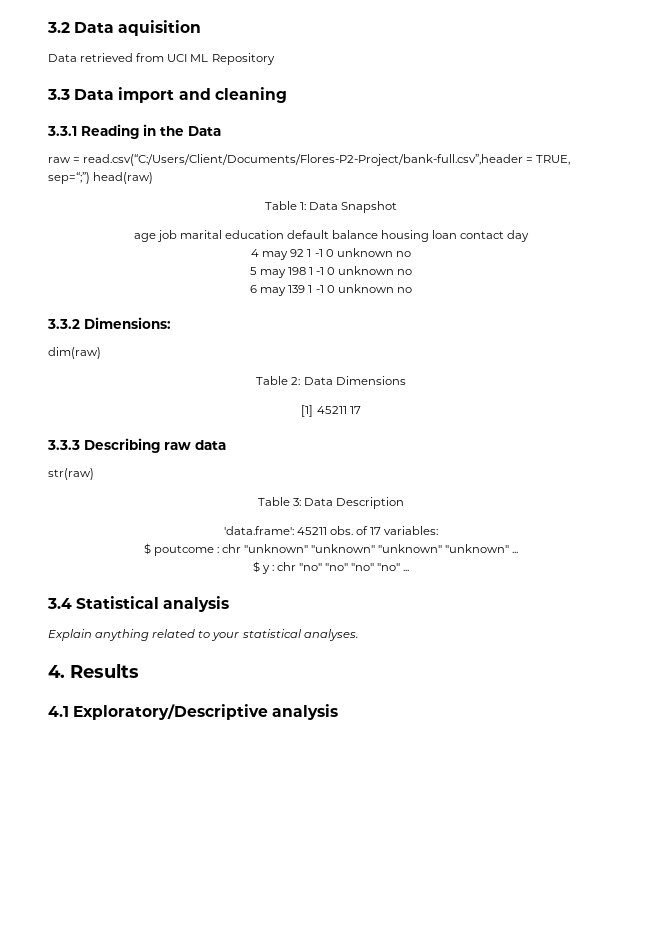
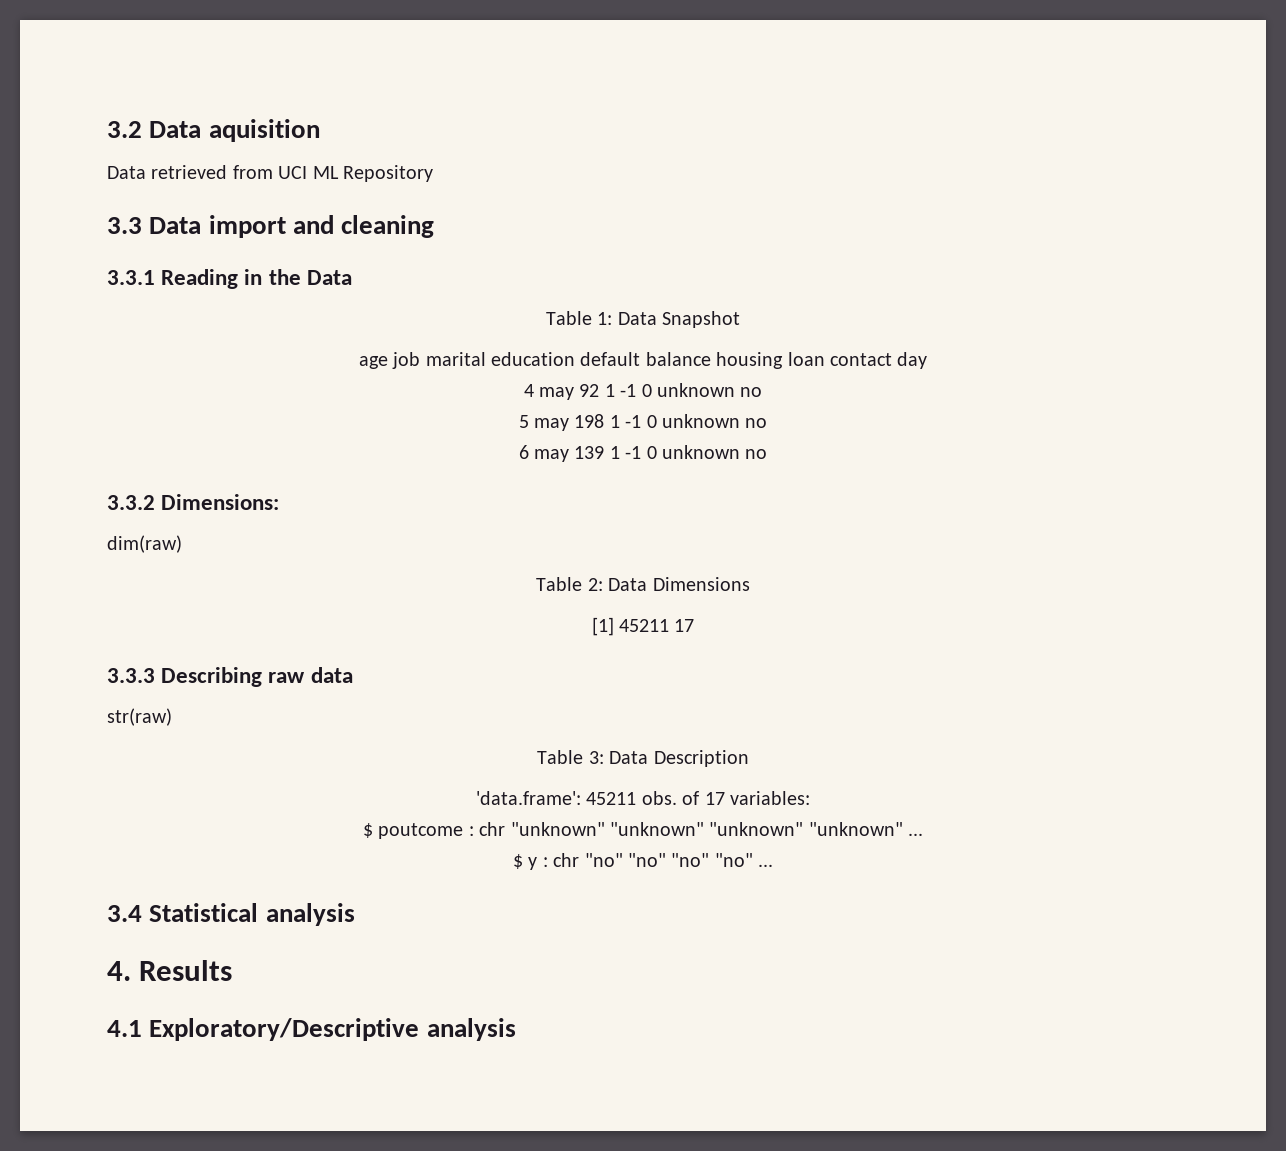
[48,154,571,166] [48,172,154,184] // raw = read.csv(“C:/Users/Client/Documents/Flores-P2-Project/bank-full.csv”,header = TRUE, sep=“;”) head(raw) -> (352, 277) none
[48,629,358,641] // Explain anything related to your statistical analyses. -> (355, 914) none

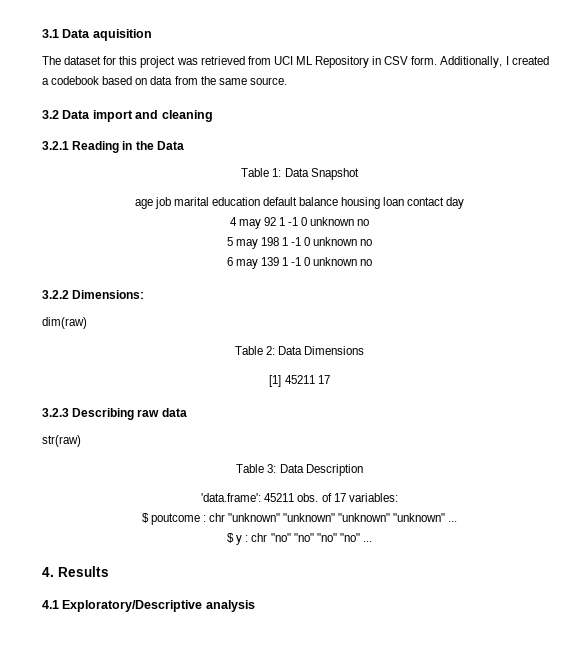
[107,121,142,138] 3.2 -> [42,29,59,38] 3.1
[107,166,146,179] Data -> [42,56,198,68] The dataset for this project was
[107,217,142,234] // 3.3 -> [372,56,549,68] [42,76,287,85] [42,110,59,119] in CSV form. Additionally, I created a codebook based on data from the same source. // 3.2
[107,270,155,285] 3.3.1 -> [42,141,69,150] 3.2.1
[107,495,155,510] 3.3.2 -> [42,290,69,299] 3.2.2
[107,668,155,683] 3.3.3 -> [42,408,69,417] 3.2.3
[107,903,355,926] // 3.4 Statistical analysis -> (372, 541) none

